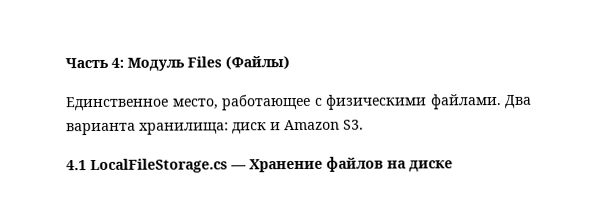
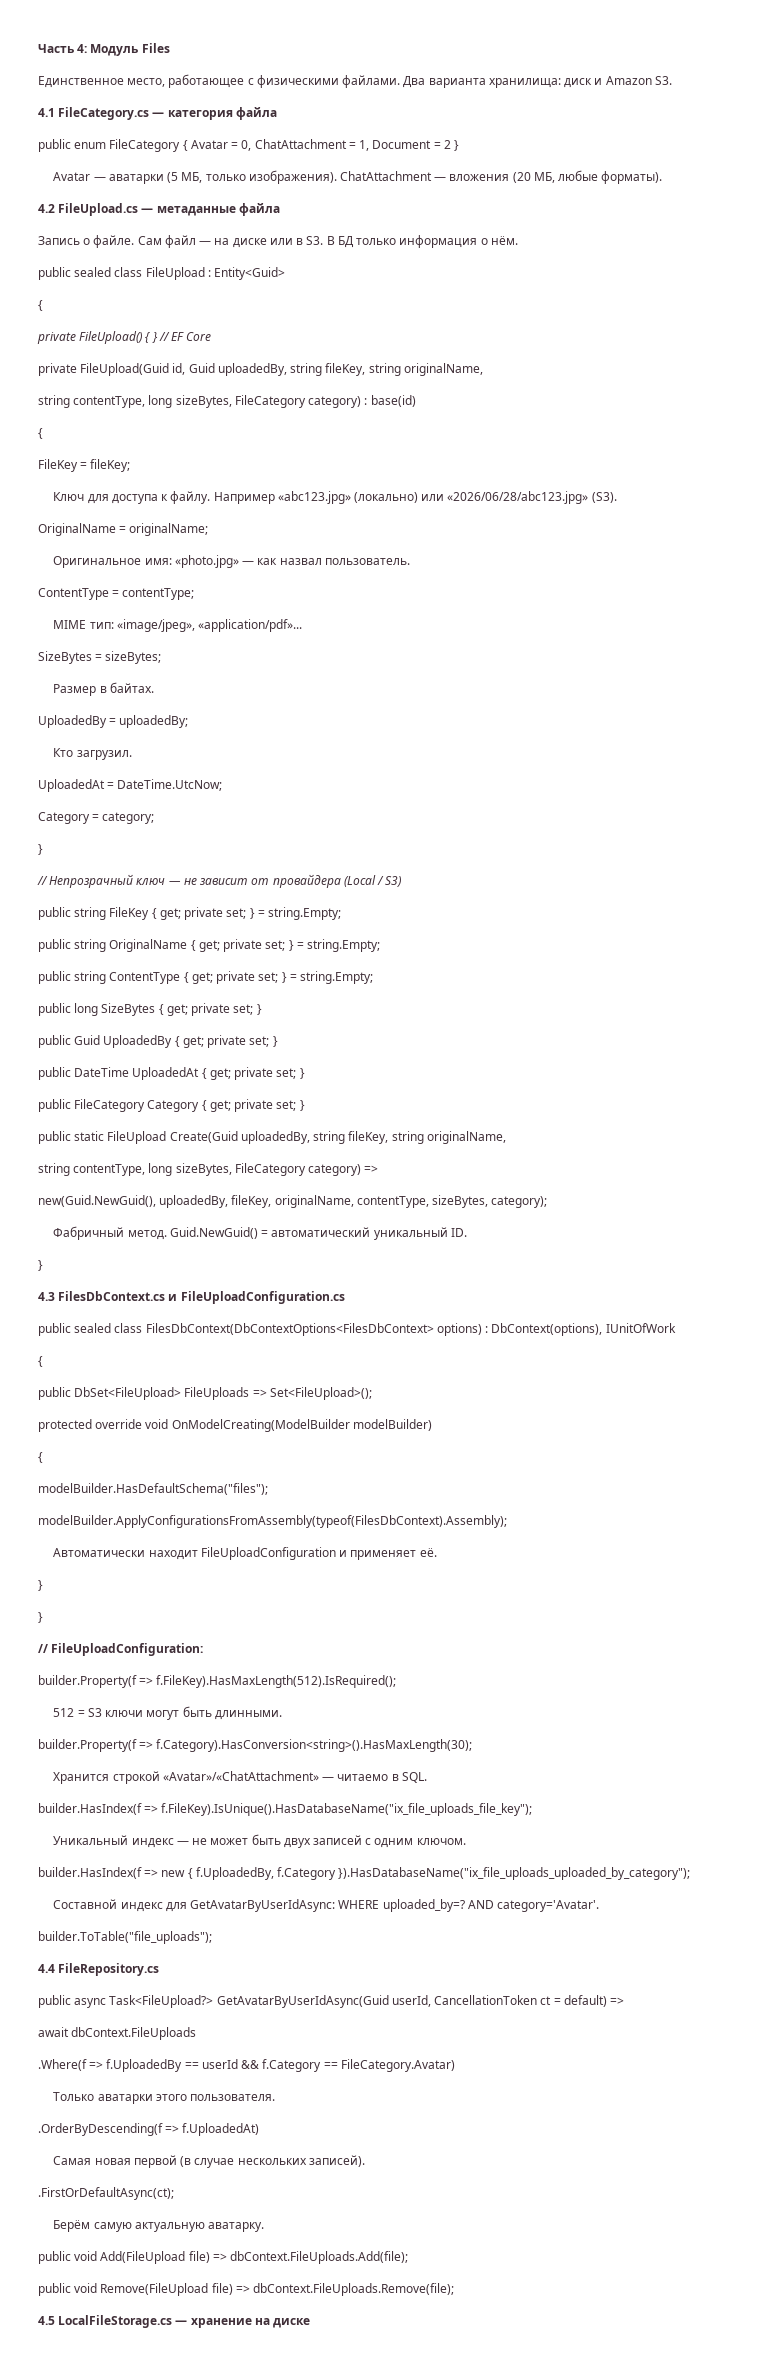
[225,56,290,70] (Файлы) -> (170, 48) none
[90,156,384,174] LocalFileStorage.cs — Хранение файлов -> [58,107,277,120] [38,139,460,152] [53,170,663,184] [38,203,280,216] [38,235,518,248] [38,267,286,280] [38,300,43,311] [37,331,212,344] [38,363,483,376] [38,395,416,408] [38,428,43,439] [38,459,131,472] [53,491,617,504] [38,523,209,536] [53,555,410,568] [38,588,195,600] [53,619,303,632] [38,651,162,664] [53,682,154,696] [38,715,189,728] [53,748,132,760] [38,779,223,792] [38,812,155,824] [38,844,43,855] [37,874,402,888] [38,907,342,920] [38,939,381,952] [38,971,374,984] [38,1003,262,1016] [38,1035,278,1048] [38,1067,305,1080] [38,1099,305,1112] [38,1131,506,1144] [38,1163,379,1176] [38,1195,548,1208] [53,1226,467,1240] [38,1260,43,1271] [38,1291,345,1304] [38,1323,676,1336] [38,1356,43,1367] [38,1387,372,1400] [38,1419,432,1432] [38,1452,43,1463] [38,1483,268,1495] [38,1515,507,1528] [53,1547,437,1560] [38,1580,43,1591] [38,1612,43,1623] [38,1643,204,1656] [38,1675,397,1688] [53,1706,282,1720] [38,1739,473,1752] [53,1771,427,1784] [38,1803,533,1816] [53,1834,466,1848] [38,1867,691,1880] [53,1899,599,1912] [38,1931,212,1944] [38,1963,160,1976] [38,1995,625,2008] [38,2027,197,2040] [38,2059,455,2072] [53,2092,276,2104] [38,2123,260,2136] [53,2155,365,2168] [38,2187,174,2200] [53,2220,265,2232] [38,2251,409,2264] [38,2283,455,2296] [38,2315,252,2328] FileCategory.cs — категория файла // public enum FileCategory { Avatar = 0, ChatAttachment = 1, Document = 2 } // Avatar — аватарки (5 МБ, только изображения). ChatAttachment — вложения (20 МБ, любые форматы). // 4.2 FileUpload.cs — метаданные файла // Запись о файле. Сам файл — на диске или в S3. В БД только информация о нём. // public sealed class FileUpload : Entity<Guid> // { // private FileUpload() { } // EF Core // private FileUpload(Guid id, Guid uploadedBy, string fileKey, string originalName, // string contentType, long sizeBytes, FileCategory category) : base(id) // { // FileKey = fileKey; // Ключ для доступа к файлу. Например «abc123.jpg» (локально) или «2026/06/28/abc123.jpg» (S3). // OriginalName = originalName; // Оригинальное имя: «photo.jpg» — как назвал пользователь. // ContentType = contentType; // MIME тип: «image/jpeg», «application/pdf»... // SizeBytes = sizeBytes; // Размер в байтах. // UploadedBy = uploadedBy; // Кто загрузил. // UploadedAt = DateTime.UtcNow; // Category = category; // } // // Непрозрачный ключ — не зависит от провайдера (Local / S3) // public string FileKey { get; private set; } = string.Empty; // public string OriginalName { get; private set; } = string.Empty; // public string ContentType { get; private set; } = string.Empty; // public long SizeBytes { get; private set; } // public Guid UploadedBy { get; private set; } // public DateTime UploadedAt { get; private set; } // public FileCategory Category { get; private set; } // public static FileUpload Create(Guid uploadedBy, string fileKey, string originalName, // string contentType, long sizeBytes, FileCategory category) => // new(Guid.NewGuid(), uploadedBy, fileKey, originalName, contentType, sizeBytes, category); // Фабричный метод. Guid.NewGuid() = автоматический уникальный ID. // } // 4.3 FilesDbContext.cs и FileUploadConfiguration.cs // public sealed class FilesDbContext(DbContextOptions<FilesDbContext> options) : DbContext(options), IUnitOfWork // { // public DbSet<FileUpload> FileUploads => Set<FileUpload>(); // protected override void OnModelCreating(ModelBuilder modelBuilder) // { // modelBuilder.HasDefaultSchema("files"); // modelBuilder.ApplyConfigurationsFromAssembly(typeof(FilesDbContext).Assembly); // Автоматически находит FileUploadConfiguration и применяет её. // } // } // // FileUploadConfiguration: // builder.Property(f => f.FileKey).HasMaxLength(512).IsRequired(); // 512 = S3 ключи могут быть длинными. // builder.Property(f => f.Category).HasConversion<string>().HasMaxLength(30); // Хранится строкой «Avatar»/«ChatAttachment» — читаемо в SQL. // builder.HasIndex(f => f.FileKey).IsUnique().HasDatabaseName("ix_file_uploads_file_key"); // Уникальный индекс — не может быть двух записей с одним ключом. // builder.HasIndex(f => new { f.UploadedBy, f.Category }).HasDatabaseName("ix_file_uploads_uploaded_by_category"); // Составной индекс для GetAvatarByUserIdAsync: WHERE uploaded_by=? AND category='Avatar'. // builder.ToTable("file_uploads"); // 4.4 FileRepository.cs // public async Task<FileUpload?> GetAvatarByUserIdAsync(Guid userId, CancellationToken ct = default) => // await dbContext.FileUploads // .Where(f => f.UploadedBy == userId && f.Category == FileCategory.Avatar) // Только аватарки этого пользователя. // .OrderByDescending(f => f.UploadedAt) // Самая новая первой (в случае нескольких записей). // .FirstOrDefaultAsync(ct); // Берём самую актуальную аватарку. // public void Add(FileUpload file) => dbContext.FileUploads.Add(file); // public void Remove(FileUpload file) => dbContext.FileUploads.Remove(file); // 4.5 LocalFileStorage.cs — хранение

